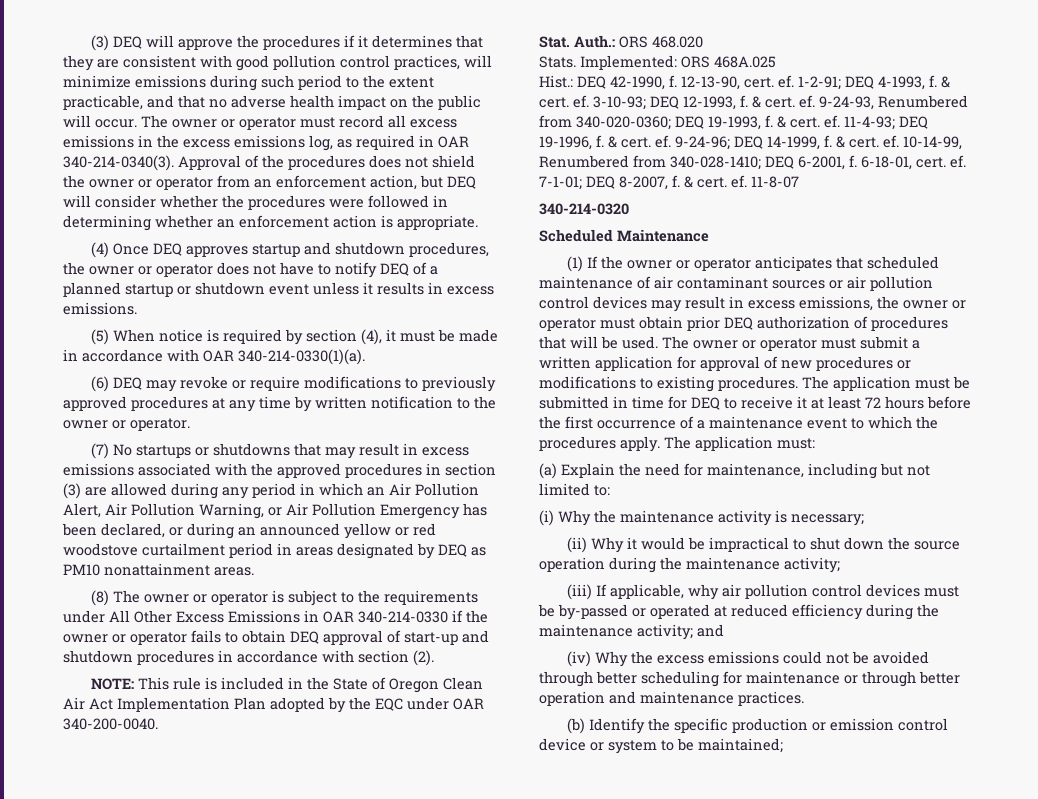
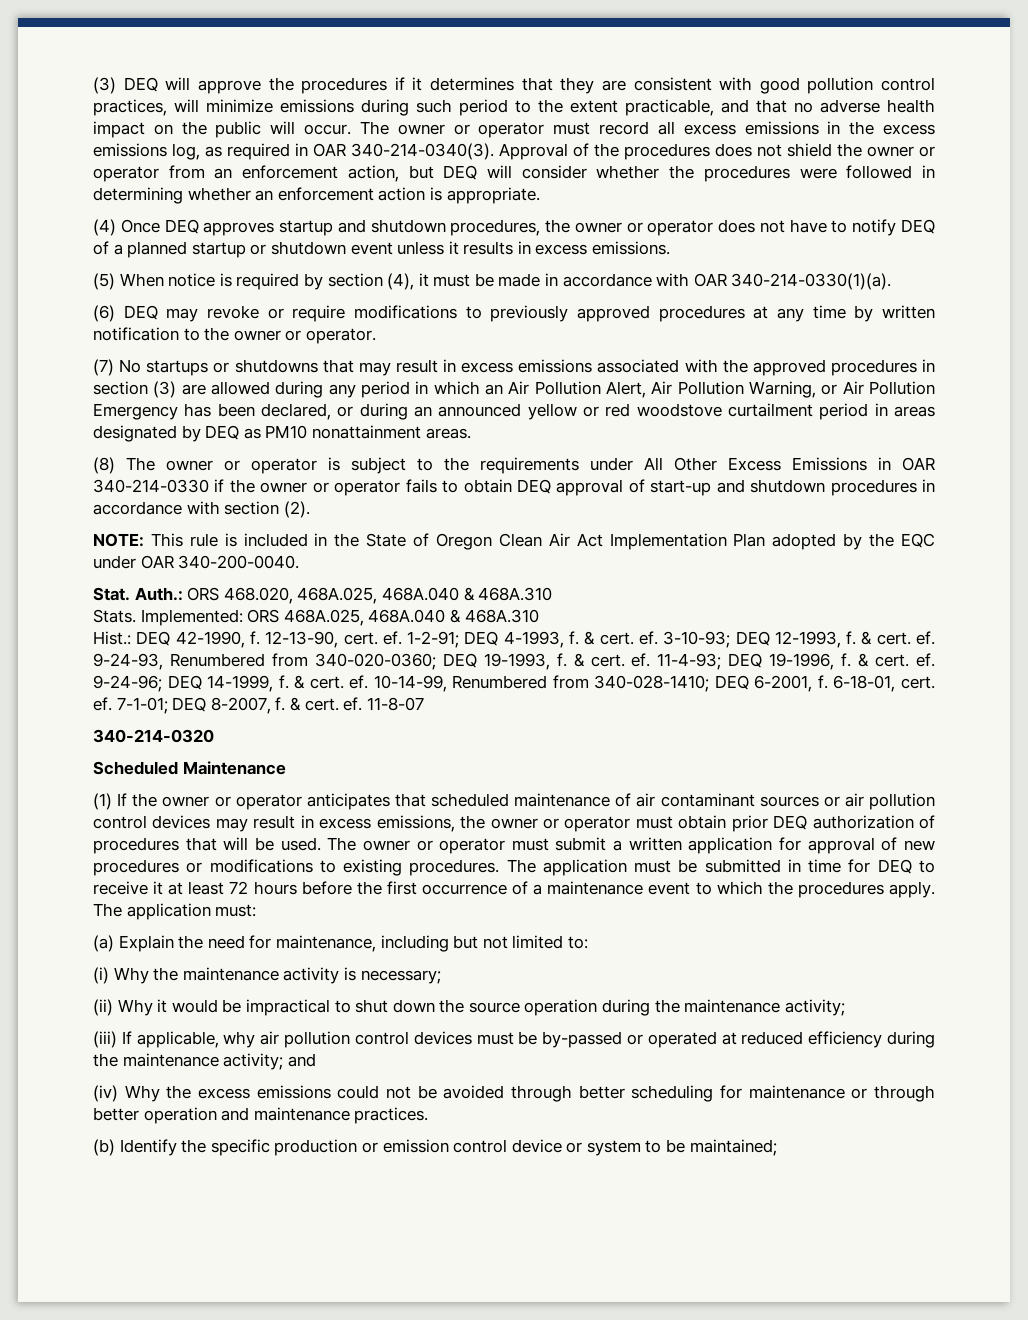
[652,36,703,48] 468.020 -> [223,587,553,604] 468.020, 468A.025, 468A.040 & 468A.310
[714,56,776,68] 468A.025 -> [283,609,539,626] 468A.025, 468A.040 & 468A.310

